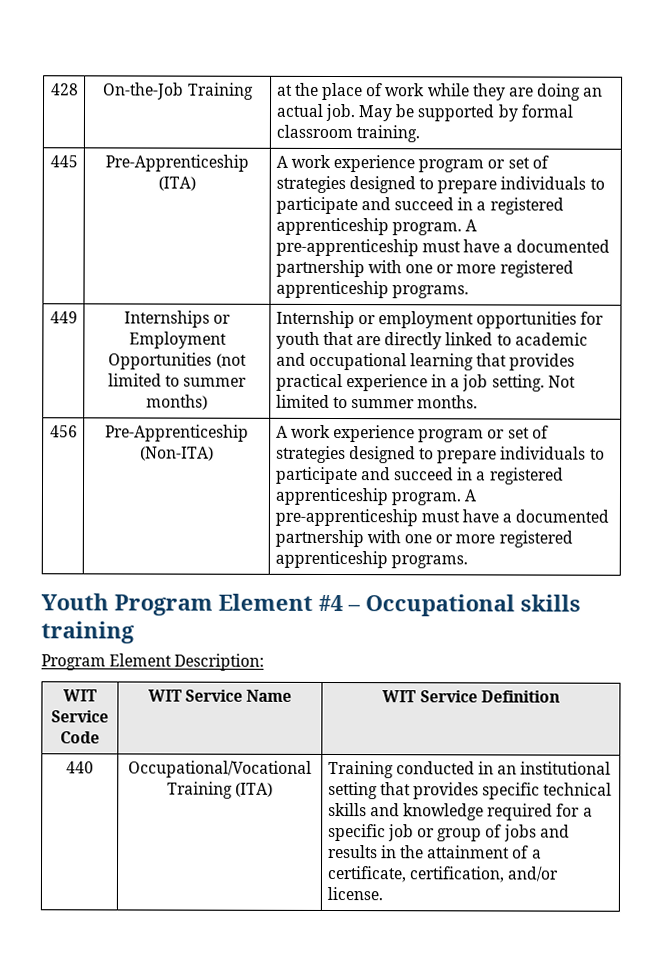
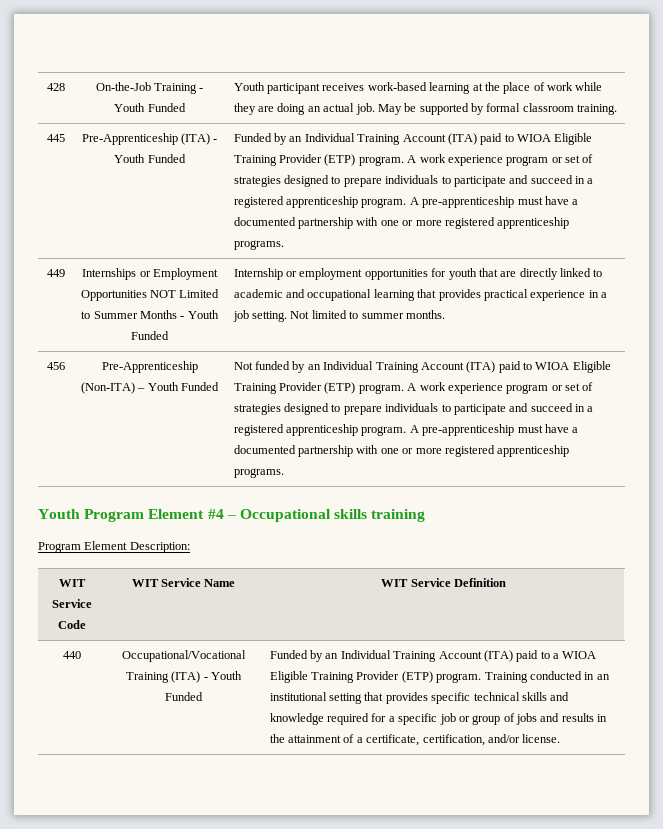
(254, 91) | -> [199,88,204,91] [114,103,186,112] [233,82,471,94] - Youth Funded | Youth participant receives work-based learning
(196, 183) | -> [213,139,218,142] [114,154,186,163] [233,133,593,145] [233,154,404,166] - Youth Funded | Funded by an Individual Training Account (ITA) paid to WIOA Eligible Training Provider (ETP) program.
[215,353,247,368] [107,373,248,387] [146,394,208,410] (not limited to summer months) -> [150,289,220,298] [81,310,219,319] [131,331,169,340] NOT Limited to Summer Months - Youth Funded
(214, 453) | -> [137,382,220,391] [233,361,611,373] [233,382,404,394] – Youth Funded | Not funded by an Individual Training Account (ITA) paid to WIOA Eligible Training Provider (ETP) program.
(274, 789) | -> [203,671,243,680] [165,692,203,701] [269,650,597,662] [269,671,482,683] - Youth Funded | Funded by an Individual Training Account (ITA) paid to a WIOA Eligible Training Provider (ETP) program.

